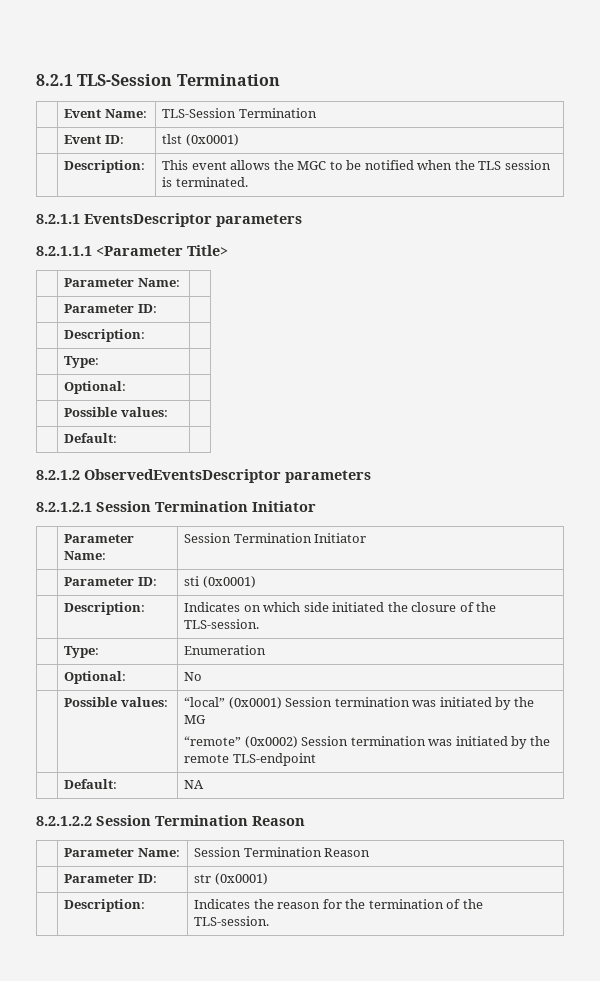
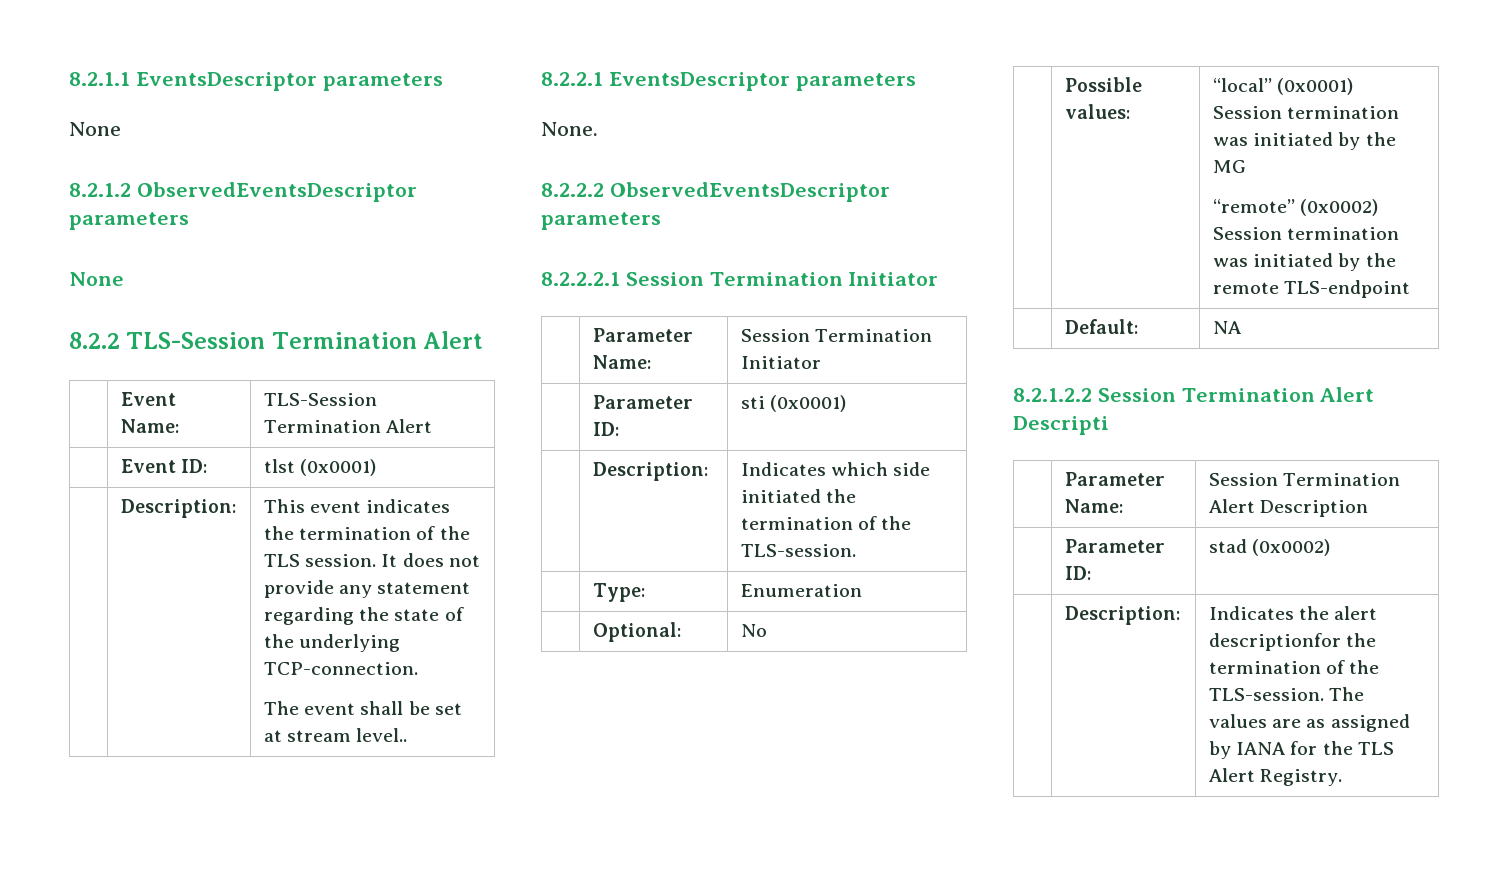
[36,74,280,86] 8.2.1 TLS-Session Termination -> [69,72,443,91] [69,122,121,136] [69,182,417,202] [69,212,189,230] [69,272,124,286] [69,331,484,349] 8.2.1.1 EventsDescriptor parameters // None // 8.2.1.2 ObservedEventsDescriptor parameters // None // 8.2.2 TLS-Session Termination Alert
(317, 113) none -> [385,419,432,433] Alert
[230,160,551,170] [162,177,248,187] [36,213,302,227] [36,245,228,256] [64,278,180,287] [64,304,157,313] [64,329,146,342] [64,356,100,368] [64,381,127,394] [64,407,168,417] [64,433,118,443] [36,469,371,483] [36,502,92,512] allows the MGC to be notified when the TLS session is terminated. // 8.2.1.1 EventsDescriptor parameters // 8.2.1.1.1 <Parameter Title> // | Parameter Name: | // | Parameter ID: | // | Description: | // | Type: | // | Optional: | // | Possible values: | // | Default: | // 8.2.1.2 ObservedEventsDescriptor parameters // 8.2.1.2.1 -> [366,499,451,513] [263,526,470,540] [263,553,480,567] [263,580,471,598] [263,607,464,625] [263,634,401,652] [263,662,418,675] [263,701,462,715] [263,728,408,742] [541,72,916,91] [541,122,598,136] [541,182,890,202] [541,212,661,230] [541,272,620,286] indicates the termination of the TLS session. It does not provide any statement regarding the state of the underlying TCP-connection. // The event shall be set at stream level.. // 8.2.2.1 EventsDescriptor parameters // None. // 8.2.2.2 ObservedEventsDescriptor parameters // 8.2.2.2.1
[243,605,261,612] on -> (826, 469) none
[411,602,457,612] closure -> [740,517,853,530] termination
[252,816,305,826] [64,848,180,857] [194,847,371,857] [64,874,157,883] [194,873,268,885] Reason // | Parameter Name: | Session Termination Reason // | Parameter ID: | str (0x0001) -> [1320,387,1375,402] [1013,416,1109,435] [1064,472,1165,486] [1064,499,1123,513] [1208,473,1401,486] [1208,499,1369,517] [1064,539,1165,553] [1064,566,1091,580] [1208,539,1331,556] Alert Descripti // | Parameter Name: | Session Termination Alert Description // | Parameter ID: | stad (0x0002)
[277,899,483,909] [194,916,270,926] reason for the termination of the TLS-session. -> [1334,606,1378,620] [1208,633,1377,651] [1208,660,1380,674] [1208,687,1365,701] [1208,714,1410,732] [1208,741,1394,759] [1208,768,1343,786] alert descriptionfor the termination of the TLS-session. The values are as assigned by IANA for the TLS Alert Registry.

